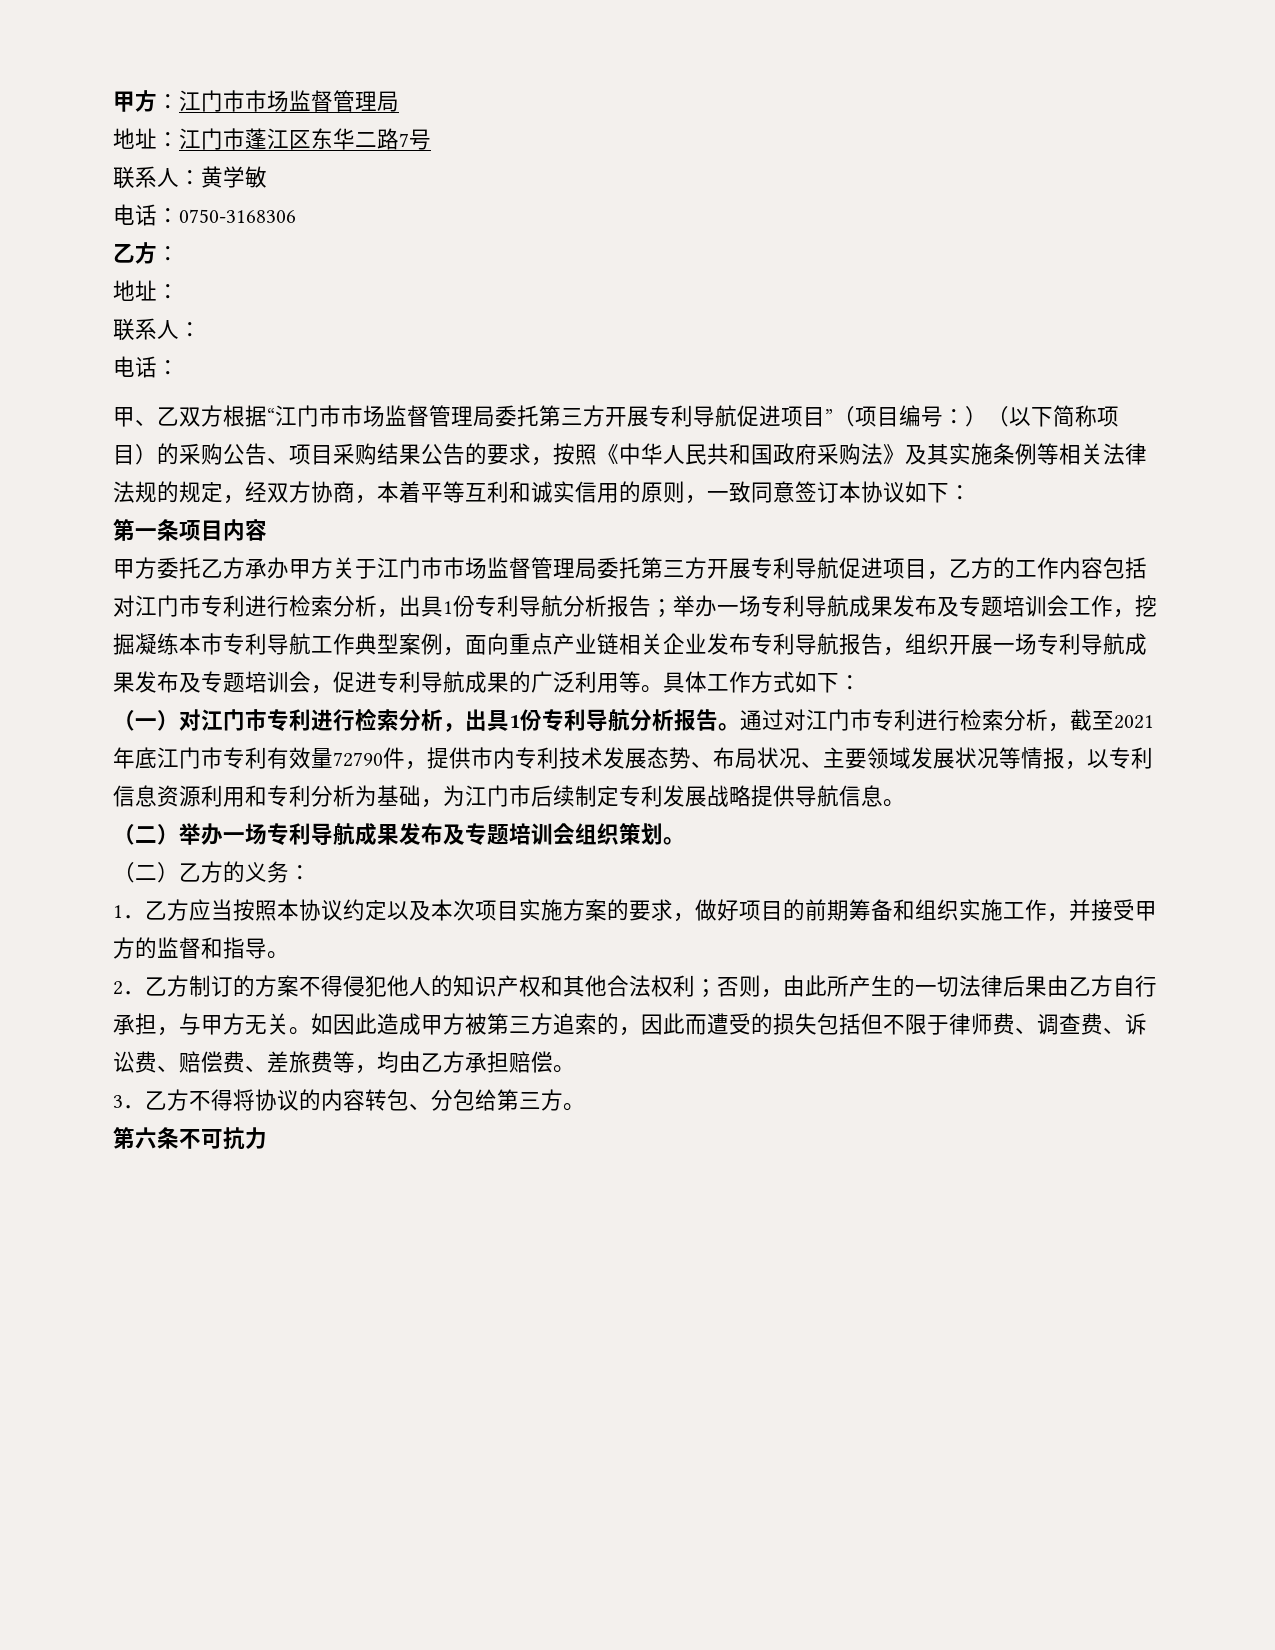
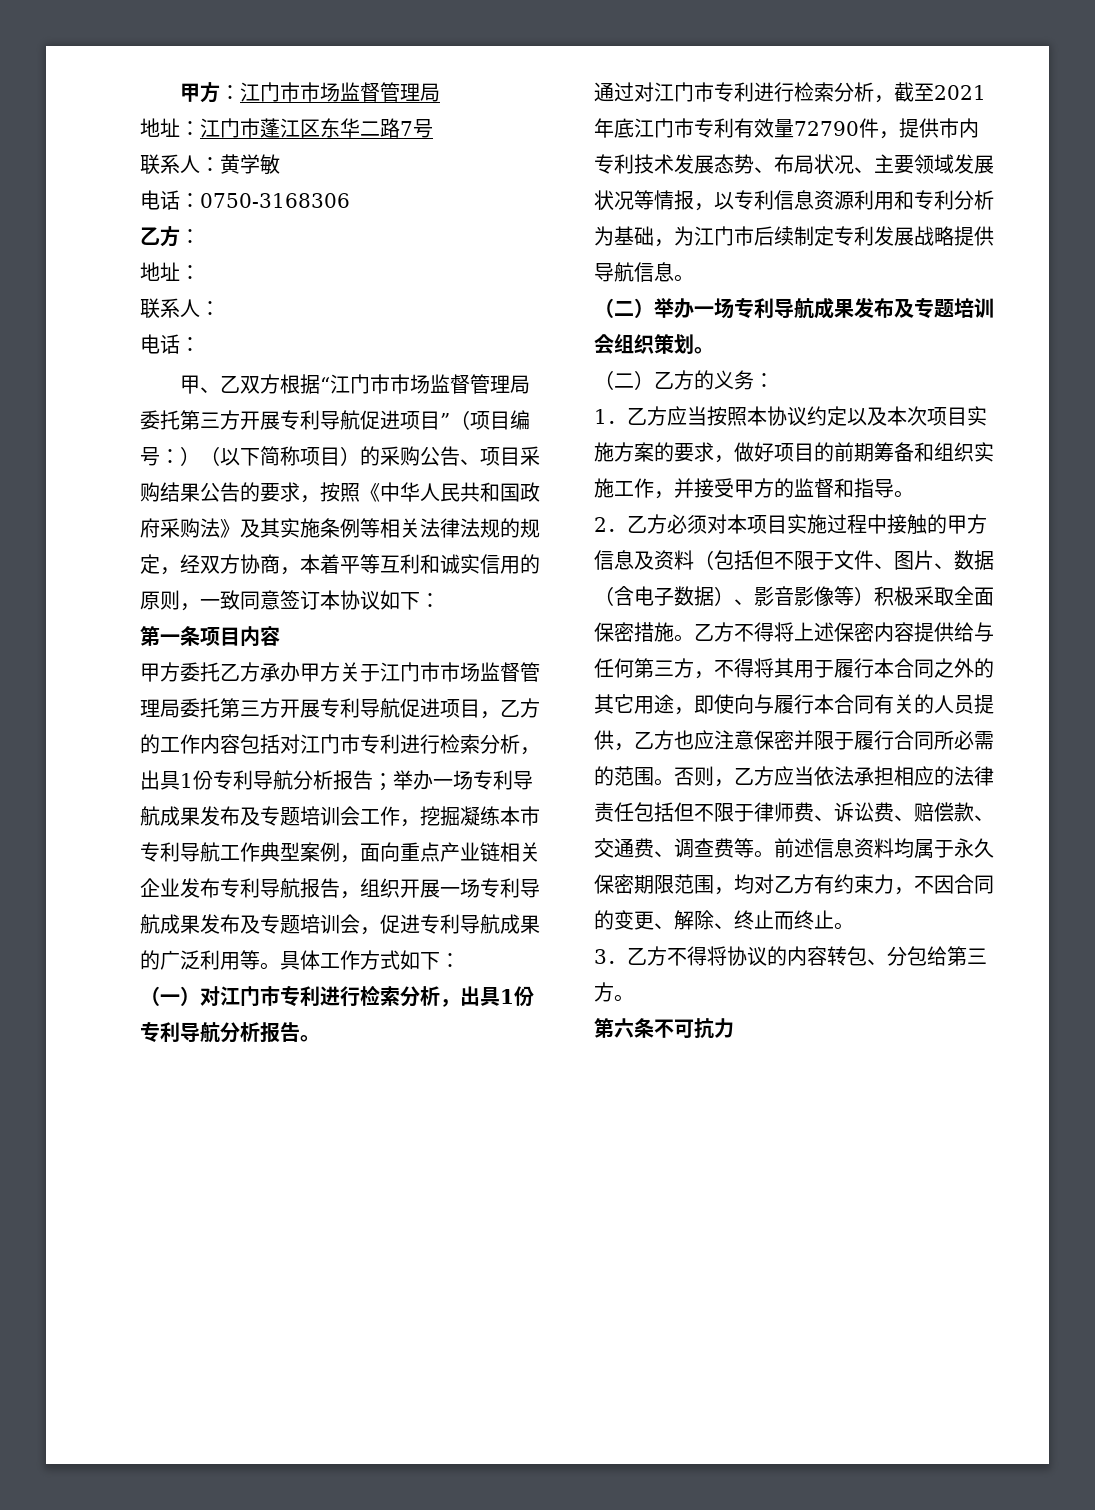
(740, 727) none -> (320, 1038) //
[189,975,1157,998] [113,1013,817,1036] 制订的方案不得侵犯他人的知识产权和其他合法权利；否则，由此所产生的一切法律后果由乙方自行承担，与甲方无关。如因此造成甲方被第三方追索的，因此而遭受的损失 -> [667,514,987,535] [594,550,994,570] [594,586,994,606] [594,622,994,642] [594,658,994,679] [594,694,994,715] [594,730,994,751] [594,766,994,787] [594,802,634,822] 必须对本项目实施过程中接触的甲方信息及资料（包括但不限于文件、图片、数据（含电子数据）、影音影像等）积极采取全面保密措施。乙方不得将上述保密内容提供给与任何第三方，不得将其用于履行本合同之外的其它用途，即使向与履行本合同有关的人员提供，乙方也应注意保密并限于履行合同所必需的范围。否则，乙方应当依法承担相应的法律责任
[1037,1013,1125,1035] 调查费、 -> (834, 818) none
[223,1051,553,1074] 费、差旅费等，均由乙方承担赔偿 -> [954,802,994,822] [594,838,994,859] [594,874,994,895] [594,910,834,930] 款、交通费、调查费等。前述信息资料均属于永久保密期限范围，均对乙方有约束力，不因合同的变更、解除、终止而终止

